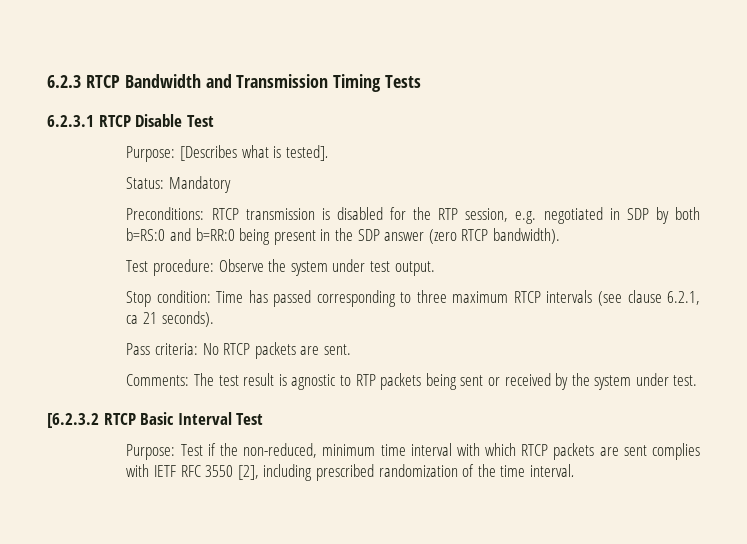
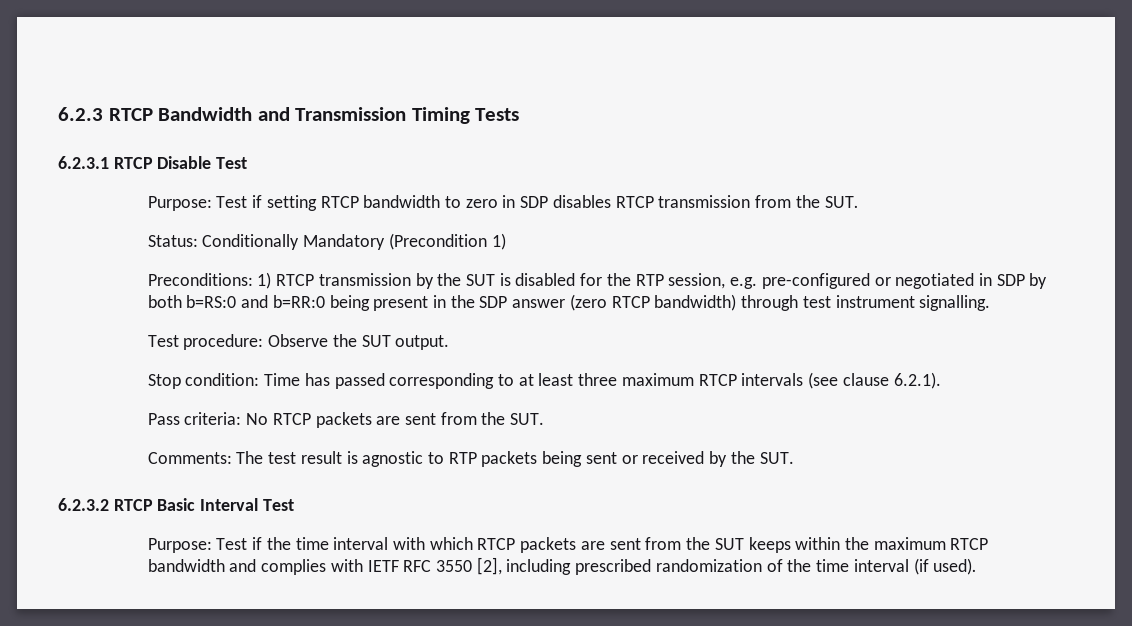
[180,145,328,161] [Describes what is tested]. -> [216,195,859,211] Test if setting RTCP bandwidth to zero in SDP disables RTCP transmission from the SUT.
(165, 183) none -> [202,234,300,250] Conditionally
(232, 184) none -> [388,233,506,250] (Precondition 1)
[211,208,315,220] RTCP transmission -> [257,272,496,289] 1) RTCP transmission by the SUT
(537, 217) none -> [761,273,891,289] pre-configured or
[492,228,560,244] bandwidth). -> [654,294,991,311] bandwidth) through test instrument signalling.
[290,259,390,276] system under test -> [361,335,391,347] SUT
(412, 297) none -> [518,373,574,386] at least
[666,291,700,305] [126,311,214,327] 6.2.1, ca 21 seconds). -> [893,372,941,389] 6.2.1).
[323,344,351,355] sent. -> [405,412,545,425] sent from the SUT.
[594,373,698,390] [47,413,99,428] system under test. // [6.2.3.2 -> [759,452,794,464] [58,498,109,511] SUT. // 6.2.3.2
[243,443,376,458] non-reduced, minimum -> (291, 543) none
(647, 450) none -> [645,537,989,553] [147,559,257,572] from the SUT keeps within the maximum RTCP bandwidth and
[529,464,574,477] interval. -> [853,558,978,575] interval (if used).

